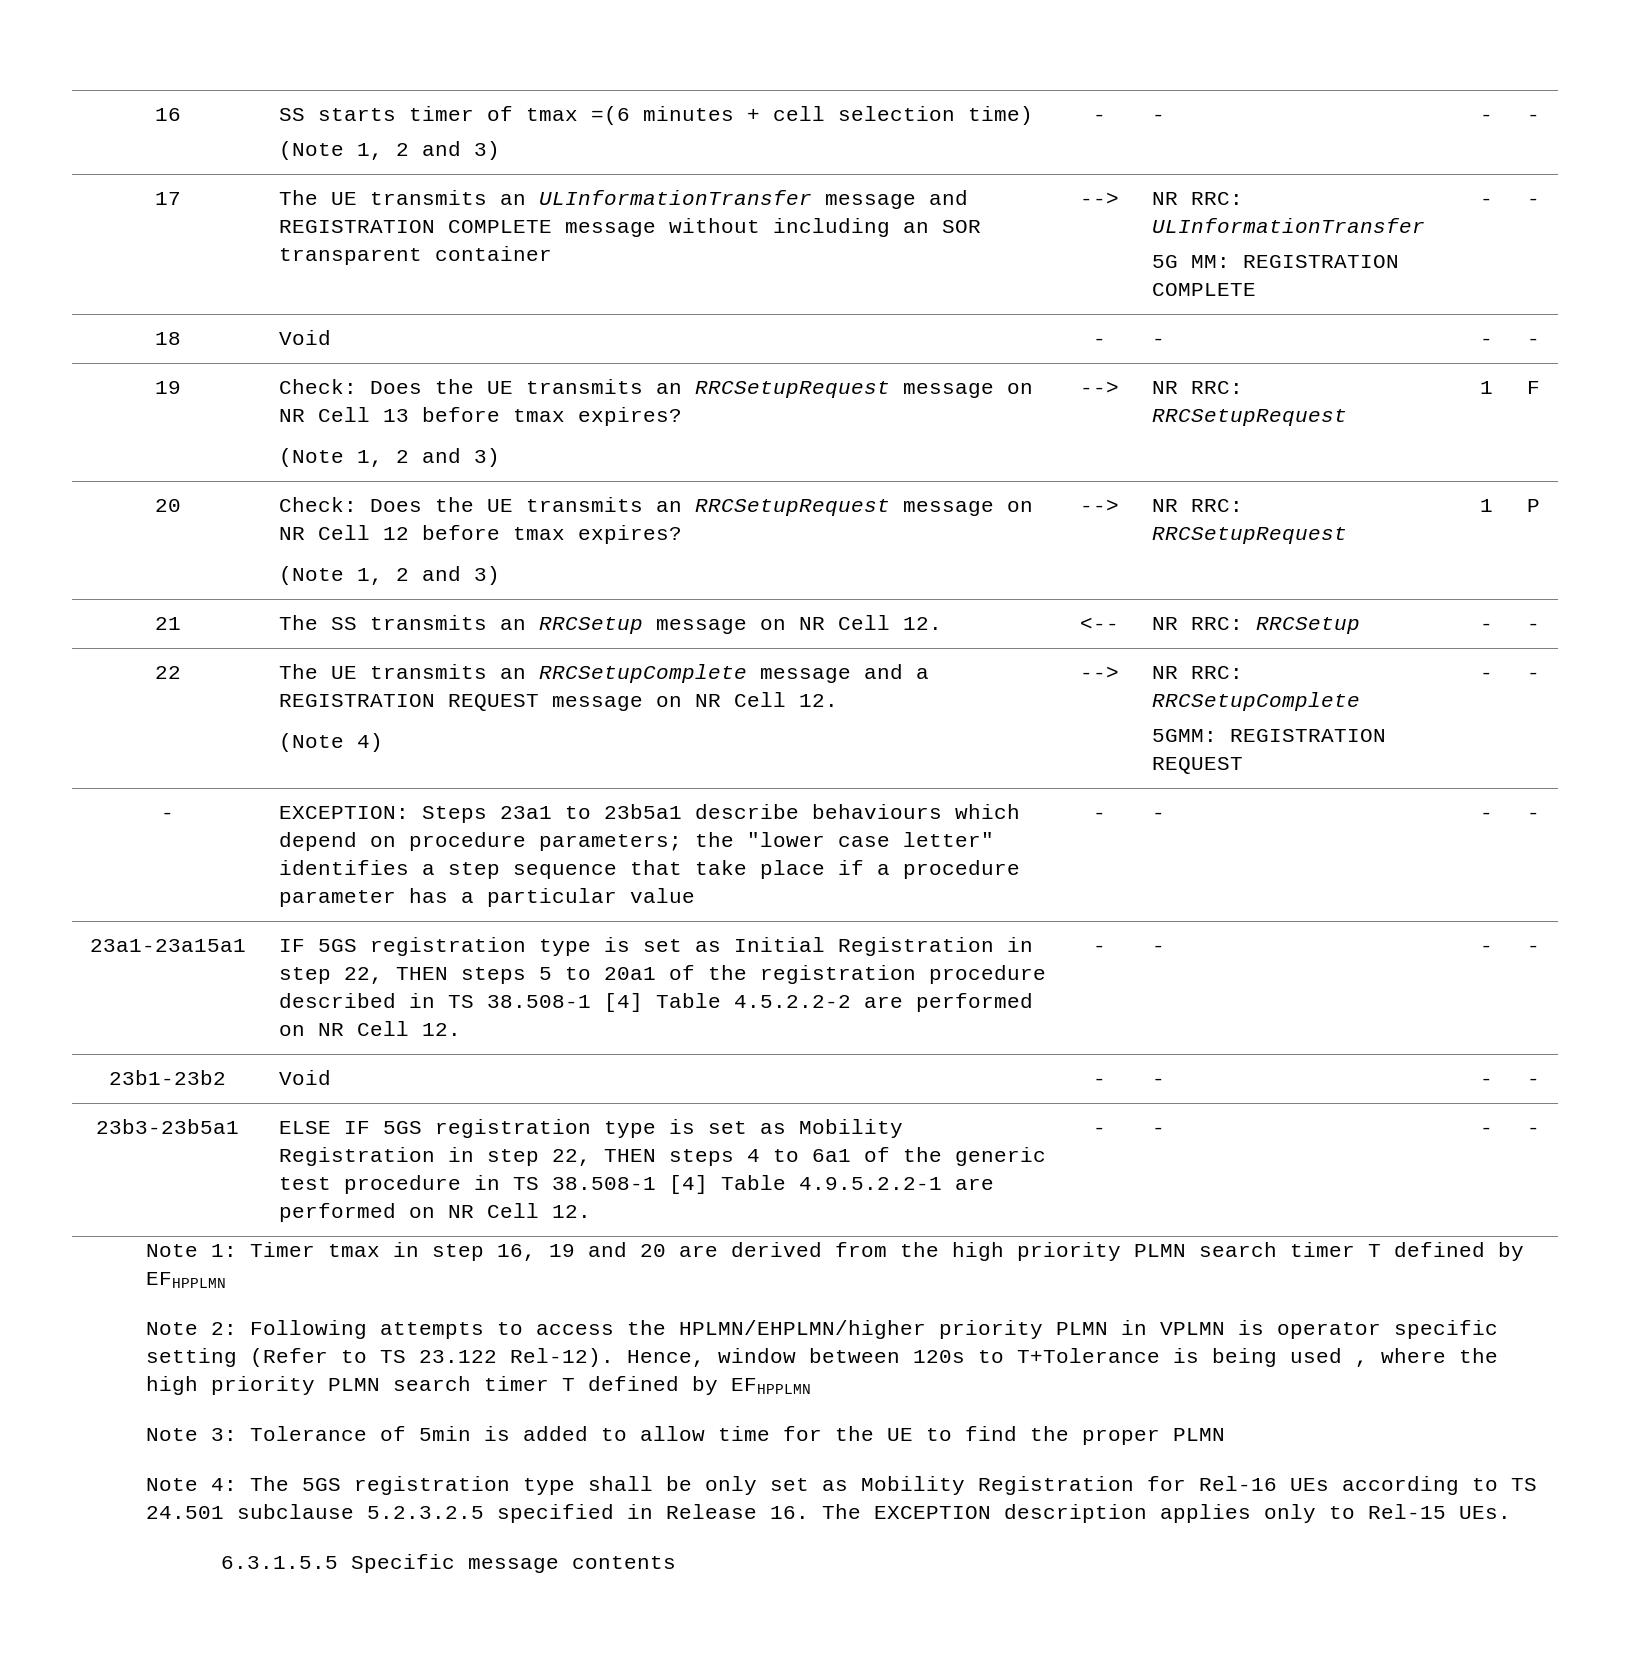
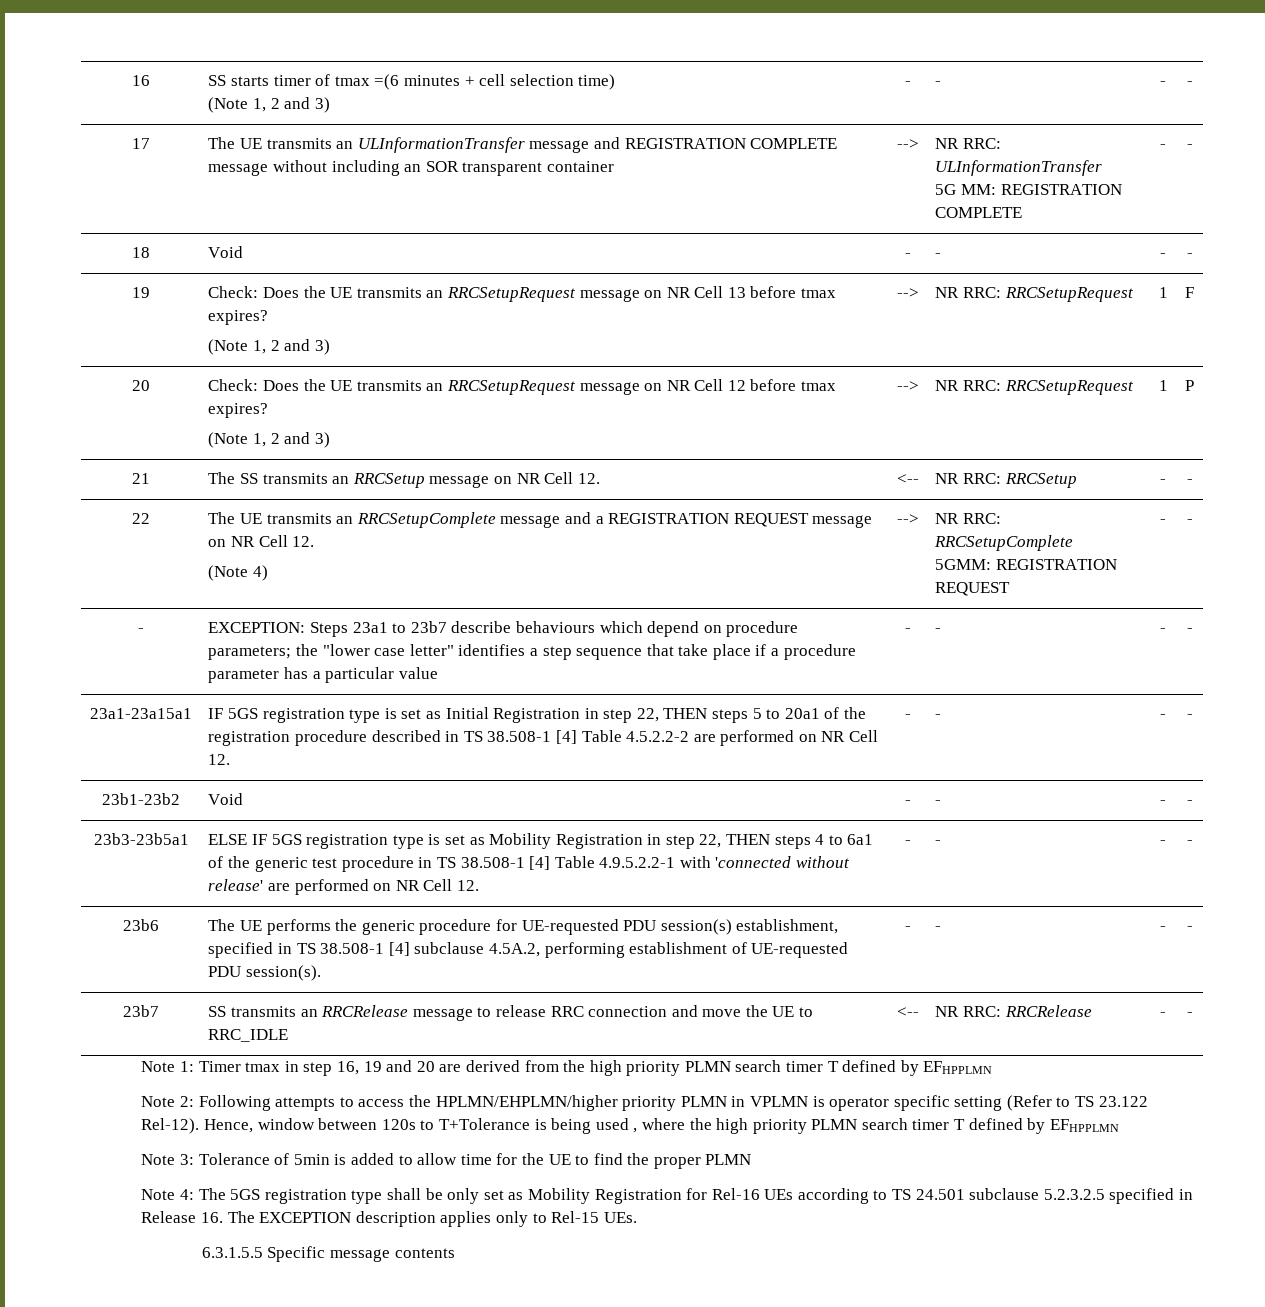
[603,804,682,819] 23b5a1 -> [410,621,447,633] 23b7
(942, 1183) none -> [679,856,851,868] [208,879,264,891] with 'connected without release'
(1540, 1130) none -> [123,919,159,931] [208,919,839,935] [208,942,849,958] [208,965,321,981] [904,926,911,931] [935,926,942,931] [1160,926,1166,931] [1186,926,1193,931] [123,1005,159,1017] [208,1005,814,1021] [208,1029,289,1042] [896,1007,919,1017] [935,1005,1092,1017] [1160,1012,1166,1017] [1186,1012,1193,1017] // 23b6 | The UE performs the generic procedure for UE-requested PDU session(s) establishment, specified in TS 38.508-1 [4] subclause 4.5A.2, performing establishment of UE-requested PDU session(s). | - | - | - | - // 23b7 | SS transmits an RRCRelease message to release RRC connection and move the UE to RRC_IDLE | <-- | NR RRC: RRCRelease | - | -

